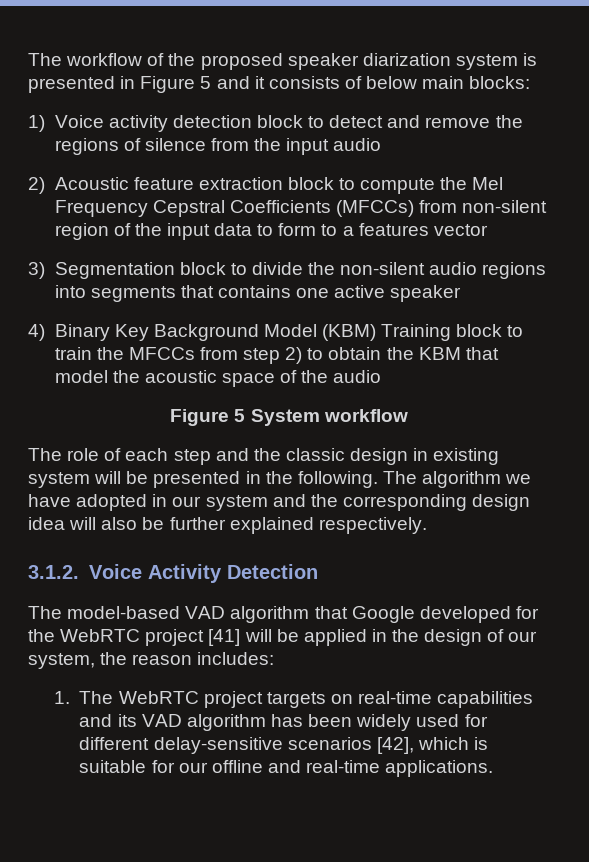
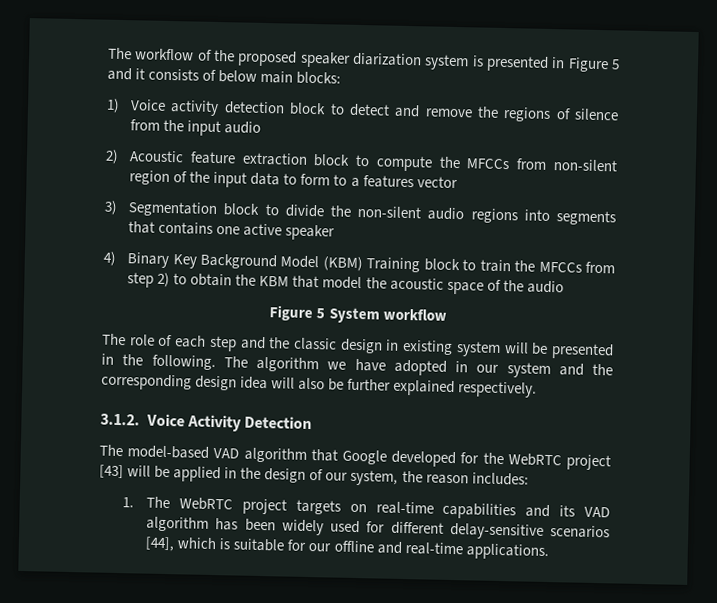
[472,177,504,190] [54,200,414,217] Mel Frequency Cepstral Coefficients (MFCCs) -> [466,158,511,170] MFCCs
[208,629,241,646] [41] -> [99,464,124,479] [43]
[376,737,414,754] [42], -> [145,536,176,552] [44],

